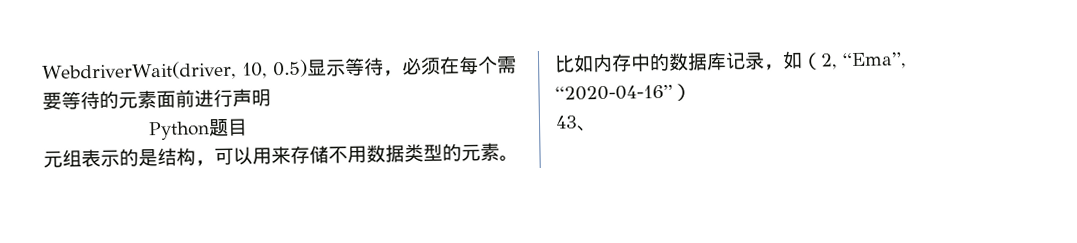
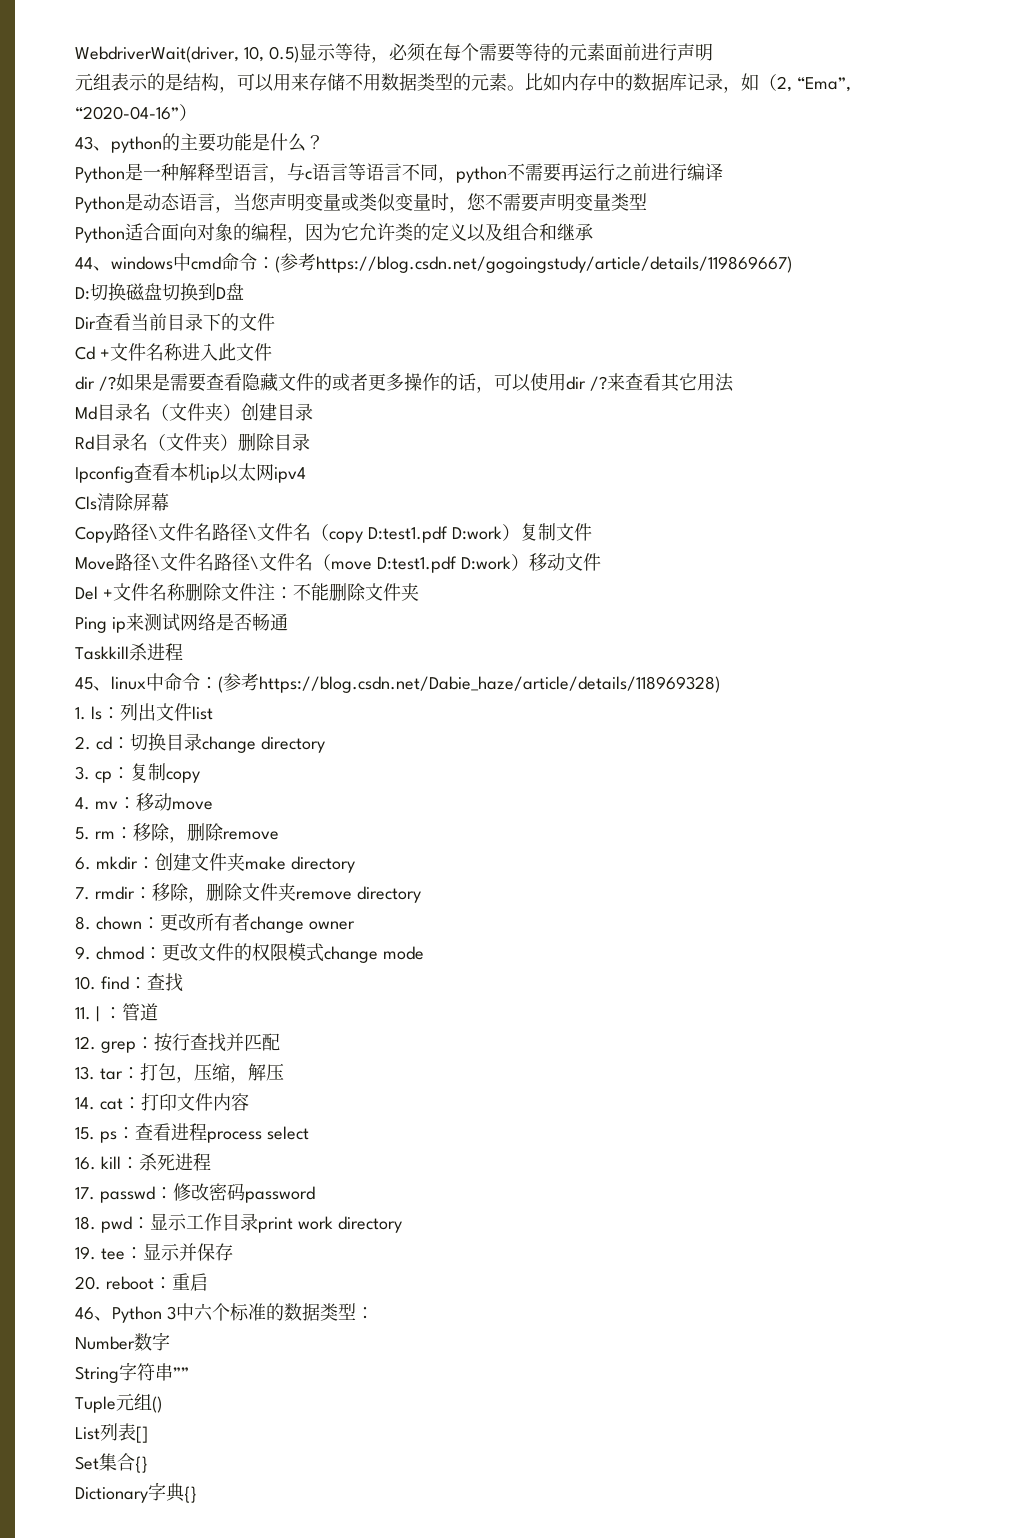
[147,118,248,141] // Python题目 -> (713, 52) none
(597, 128) none -> [111,133,324,153] [75,163,723,183] [75,193,647,213] [75,222,593,243] [75,253,792,273] [75,283,244,302] [75,313,275,331] [75,343,272,361] [75,373,734,393] [75,403,313,421] [75,433,310,451] [75,463,306,483] [75,493,169,511] [75,523,592,543] [75,553,601,573] [75,583,419,601] [75,613,288,633] [75,643,183,661] [75,673,720,693] [75,703,213,721] [75,733,325,753] [75,763,200,783] [75,793,213,811] [75,823,279,843] [75,853,355,873] [75,883,421,903] [75,913,355,933] [75,943,424,963] [75,973,183,992] [75,1003,158,1022] [75,1033,280,1053] [75,1063,284,1083] [75,1093,249,1111] [75,1123,309,1143] [75,1153,211,1171] [75,1183,315,1203] [75,1213,402,1233] [75,1243,233,1261] [75,1273,208,1291] [75,1303,374,1323] [75,1332,170,1351] [75,1362,189,1383] [75,1393,162,1413] [75,1423,148,1443] [75,1453,148,1473] [75,1482,197,1503] python的主要功能是什么？ // Python是一种解释型语言，与c语言等语言不同，python不需要再运行之前进行编译 // Python是动态语言，当您声明变量或类似变量时，您不需要声明变量类型 // Python适合面向对象的编程，因为它允许类的定义以及组合和继承 // 44、windows中cmd命令：(参考https://blog.csdn.net/gogoingstudy/article/details/119869667) // D:切换磁盘切换到D盘 // Dir查看当前目录下的文件 // Cd +文件名称进入此文件 // dir /?如果是需要查看隐藏文件的或者更多操作的话，可以使用dir /?来查看其它用法 // Md目录名（文件夹）创建目录 // Rd目录名（文件夹）删除目录 // Ipconfig查看本机ip以太网ipv4 // Cls清除屏幕 // Copy路径\文件名路径\文件名（copy D:test1.pdf D:work）复制文件 // Move路径\文件名路径\文件名（move D:test1.pdf D:work）移动文件 // Del +文件名称删除文件注：不能删除文件夹 // Ping ip来测试网络是否畅通 // Taskkill杀进程 // 45、linux中命令：(参考https://blog.csdn.net/Dabie_haze/article/details/118969328) // 1. ls：列出文件list // 2. cd：切换目录change directory // 3. cp：复制copy // 4. mv：移动move // 5. rm：移除，删除remove // 6. mkdir：创建文件夹make directory // 7. rmdir：移除，删除文件夹remove directory // 8. chown：更改所有者change owner // 9. chmod：更改文件的权限模式change mode // 10. find：查找 // 11. | ：管道 // 12. grep：按行查找并匹配 // 13. tar：打包，压缩，解压 // 14. cat：打印文件内容 // 15. ps：查看进程process select // 16. kill：杀死进程 // 17. passwd：修改密码password // 18. pwd：显示工作目录print work directory // 19. tee：显示并保存 // 20. reboot：重启 // 46、Python 3中六个标准的数据类型： // Number数字 // String字符串”” // Tuple元组() // List列表[] // Set集合{} // Dictionary字典{}

